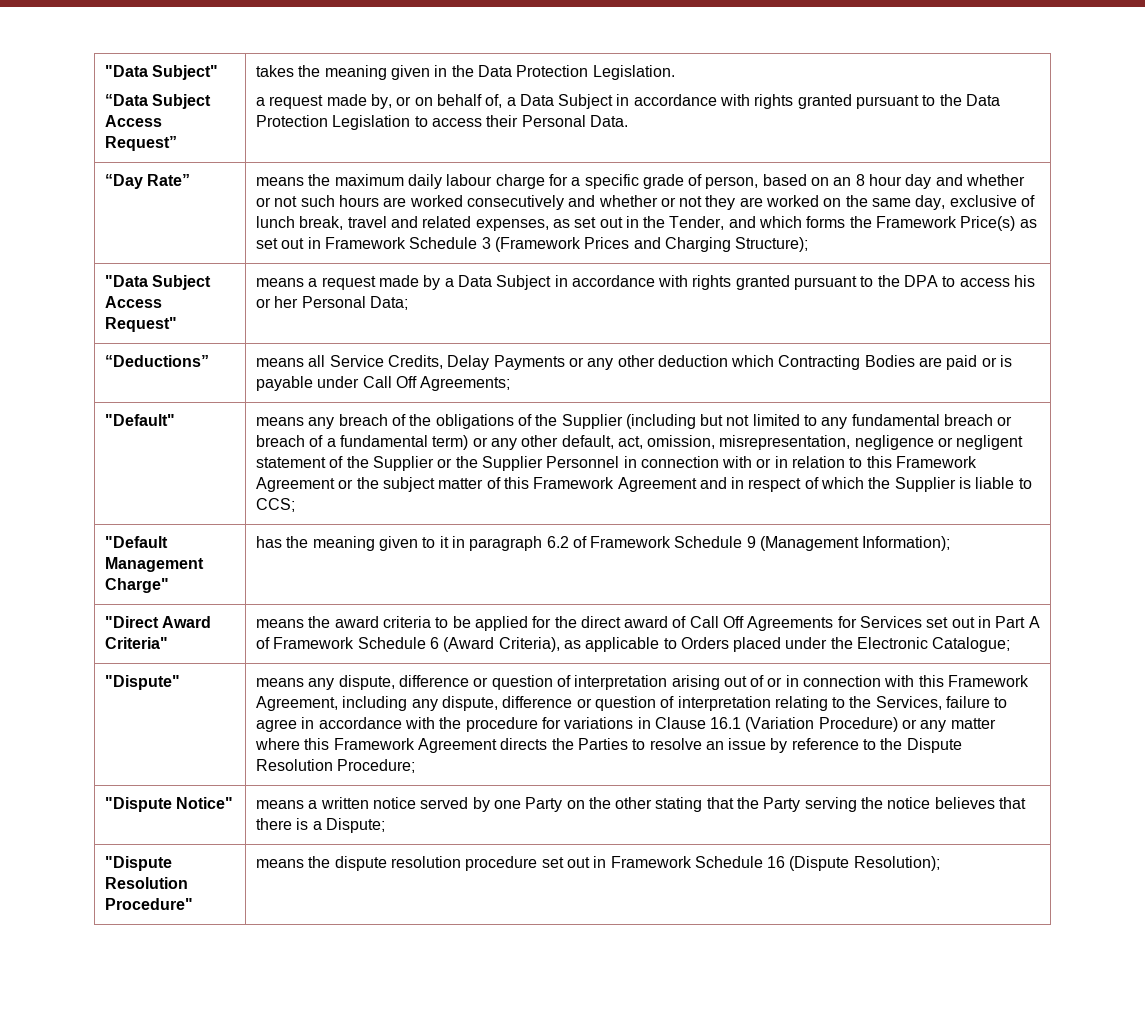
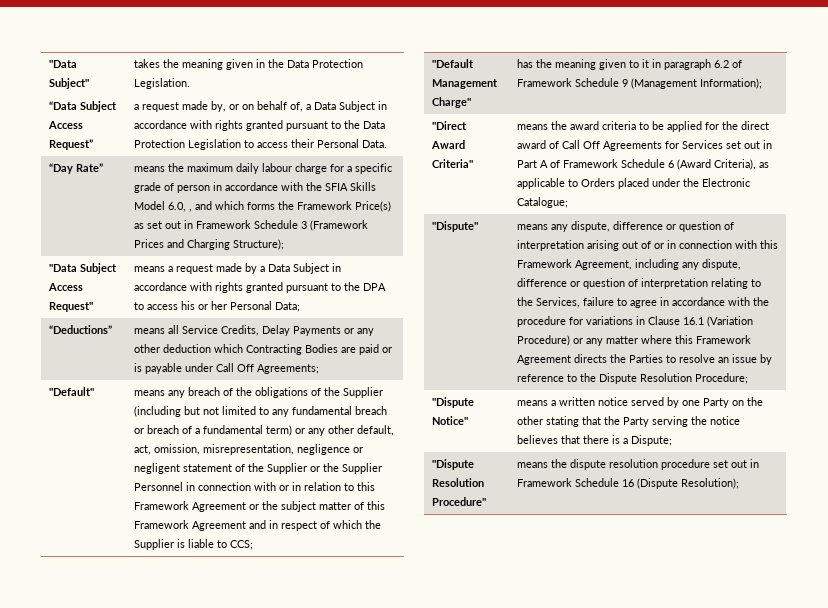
[705,174,1026,189] [255,195,1036,210] [255,216,725,231] person, based on an 8 hour day and whether or not such hours are worked consecutively and whether or not they are worked on the same day, exclusive of lunch break, travel and related expenses, as set out in the Tender, -> [177,182,377,193] [134,201,193,212] person in accordance with the SFIA Skills Model 6.0, ,

